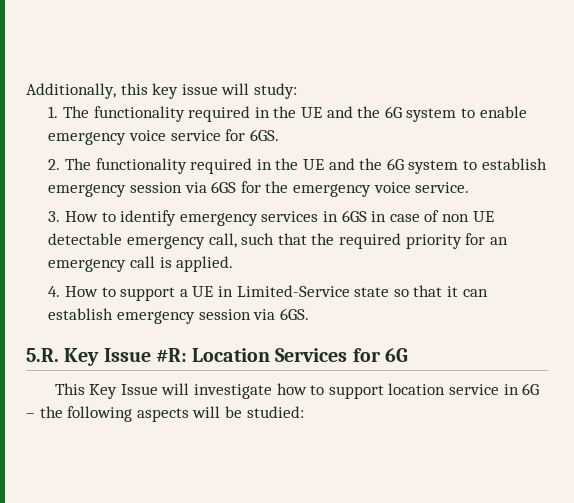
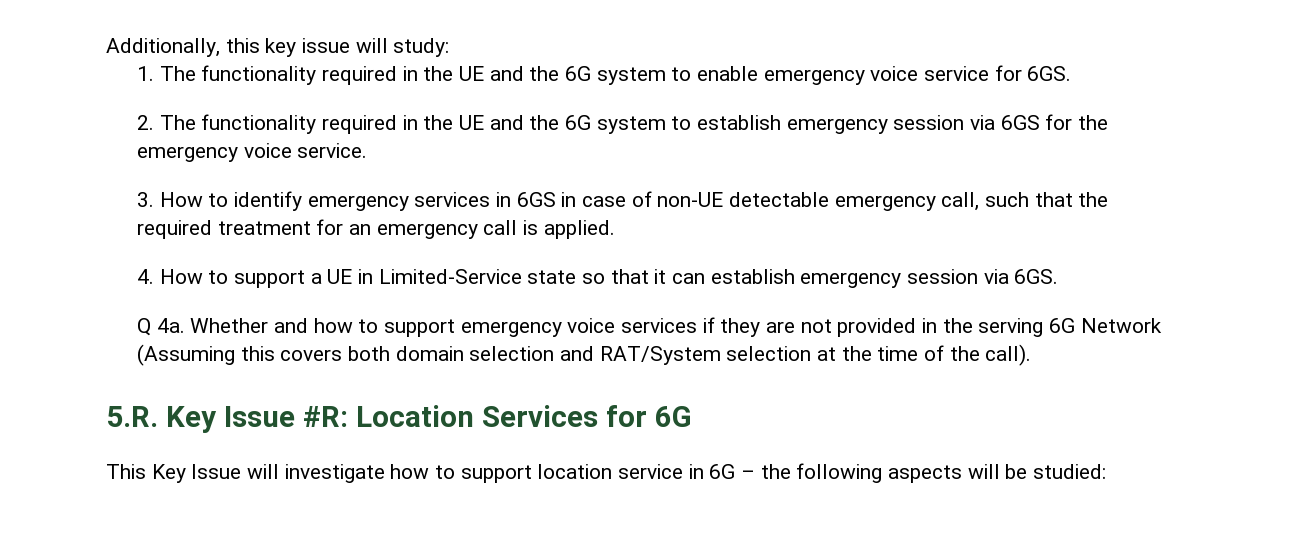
[441,211,494,222] non UE -> [657,192,724,207] non-UE
[405,234,462,249] priority -> [217,221,311,235] treatment
(309, 314) none -> [137,317,1162,337] [137,344,1032,366] // Q 4a. Whether and how to support emergency voice services if they are not provided in the serving 6G Network (Assuming this covers both domain selection and RAT/System selection at the time of the call).

